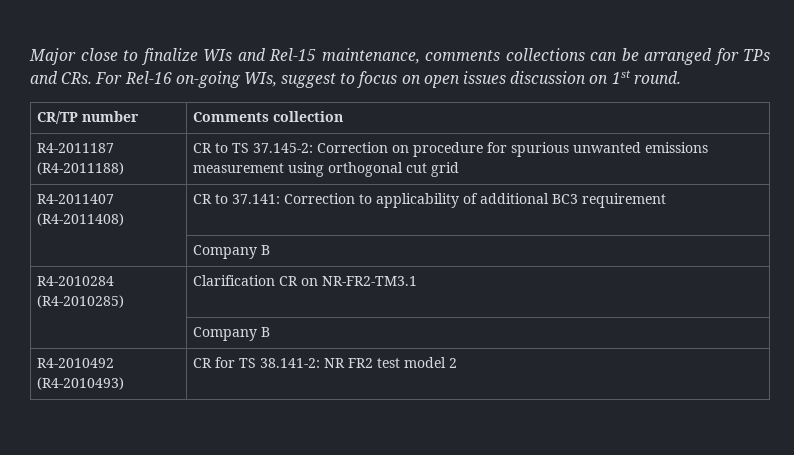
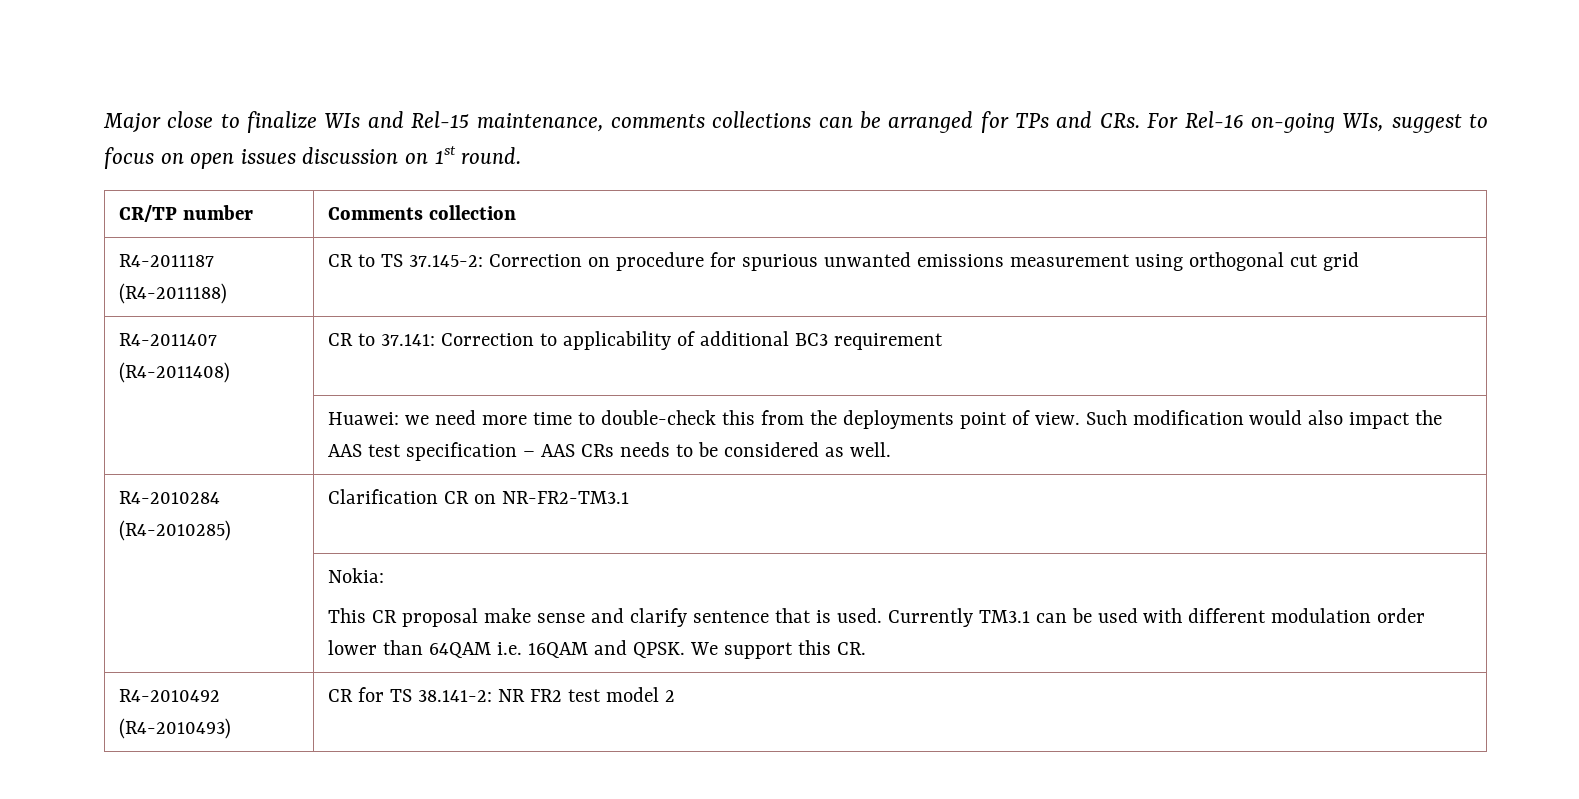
[193,245,271,259] Company B -> [328,410,1443,429] [328,442,891,461] Huawei: we need more time to double-check this from the deployments point of view. Such modification would also impact the AAS test specification – AAS CRs needs to be considered as well.
[193,327,271,341] Company B -> [328,568,385,583] [328,608,1426,627] [328,640,866,659] Nokia: // This CR proposal make sense and clarify sentence that is used. Currently TM3.1 can be used with different modulation order lower than 64QAM i.e. 16QAM and QPSK. We support this CR.

